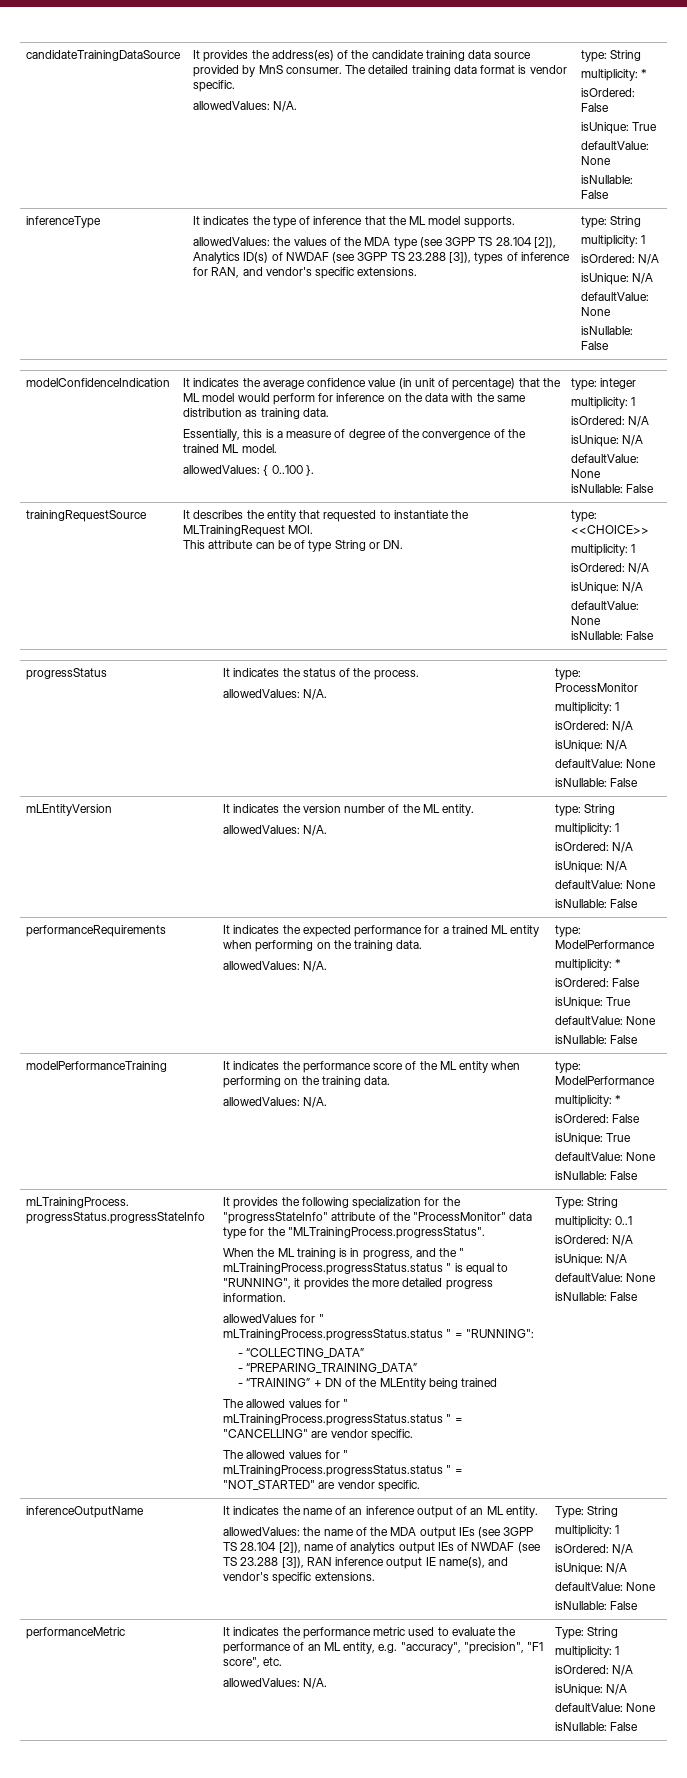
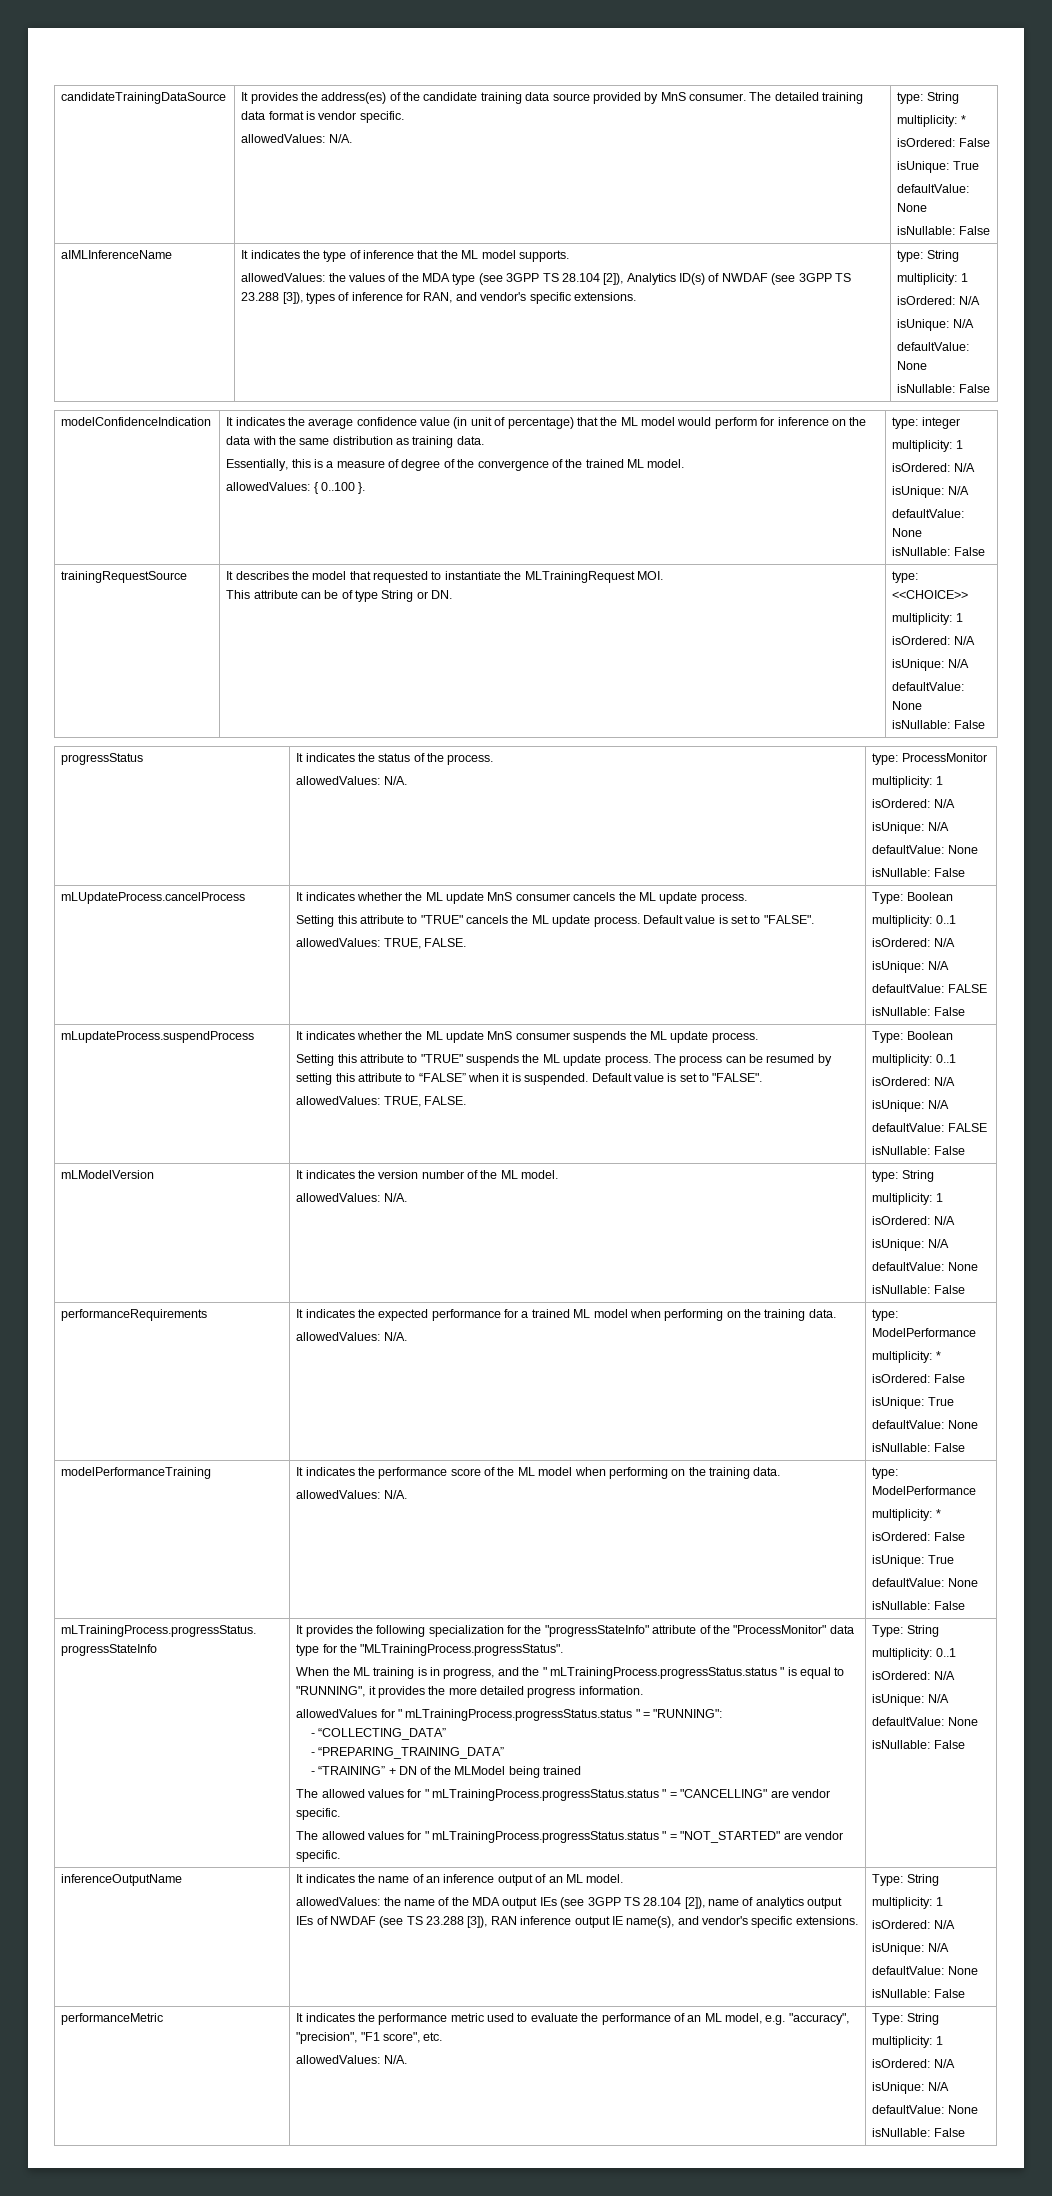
[26,216,102,228] inferenceType -> [61,250,173,259] aIMLInferenceName
[266,510,296,522] entity -> [312,571,347,580] model
[26,804,113,816] mLEntityVersion -> [61,892,246,904] [296,892,747,904] [296,915,814,927] [296,938,466,949] [872,892,953,904] [872,915,956,927] [872,938,955,947] [872,961,949,973] [872,984,987,993] [872,1007,965,1016] [61,1031,255,1043] [296,1031,758,1043] [296,1054,832,1066] [296,1073,763,1085] [296,1096,466,1107] [872,1031,953,1043] [872,1054,956,1066] [872,1077,955,1086] [872,1100,949,1112] [872,1123,987,1132] [872,1146,965,1155] [61,1170,155,1179] mLUpdateProcess.cancelProcess | It indicates whether the ML update MnS consumer cancels the ML update process. // Setting this attribute to "TRUE" cancels the ML update process. Default value is set to "FALSE". // allowedValues: TRUE, FALSE. | Type: Boolean // multiplicity: 0..1 // isOrdered: N/A // isUnique: N/A // defaultValue: FALSE // isNullable: False // mLupdateProcess.suspendProcess | It indicates whether the ML update MnS consumer suspends the ML update process. // Setting this attribute to "TRUE" suspends the ML update process. The process can be resumed by setting this attribute to “FALSE” when it is suspended. Default value is set to "FALSE". // allowedValues: TRUE, FALSE. | Type: Boolean // multiplicity: 0..1 // isOrdered: N/A // isUnique: N/A // defaultValue: FALSE // isNullable: False // mLModelVersion
[442,804,475,816] entity. -> [521,1170,559,1179] model.
[510,925,540,937] entity -> [593,1309,628,1318] model
[459,1061,489,1073] entity -> [538,1467,573,1476] model
[379,1378,426,1390] MLEntity -> [454,1766,506,1775] MLModel
[505,1506,538,1518] entity. -> [586,1874,624,1883] model.
[343,1642,376,1654] entity, -> [725,2013,763,2024] model,

